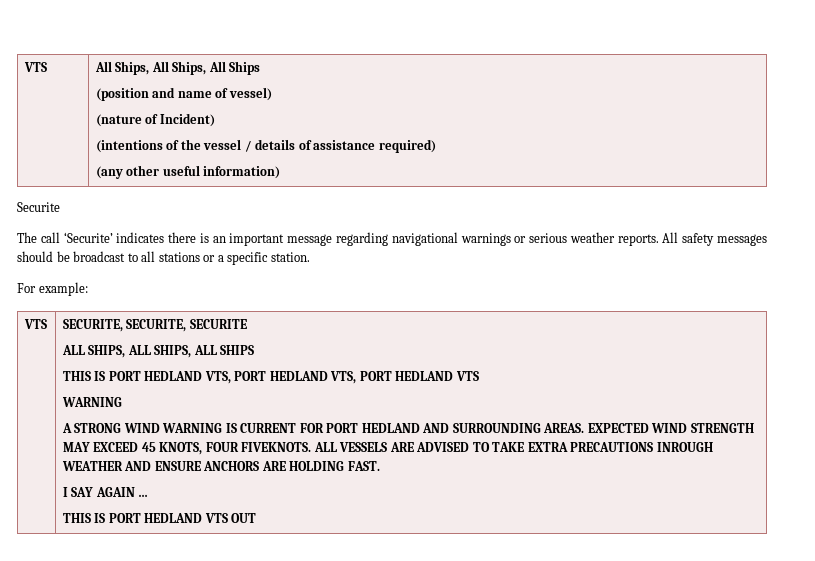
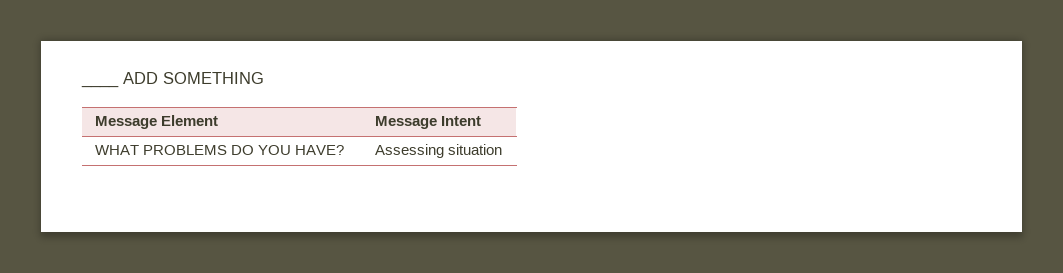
[23,62,47,72] [94,61,261,75] [95,87,272,101] [95,113,215,127] [95,139,436,153] [95,165,281,179] [17,202,60,212] [17,232,768,246] [17,251,310,265] [17,282,88,296] [23,319,47,329] [62,319,247,332] [61,345,255,358] [62,371,479,384] [61,397,122,407] [61,423,754,433] [62,442,713,455] [61,461,380,471] [62,487,149,497] [62,513,257,523] VTS | All Ships, All Ships, All Ships // (position and name of vessel) // (nature of Incident) // (intentions of the vessel / details of assistance required) // (any other useful information) // Securite // The call ‘Securite’ indicates there is an important message regarding navigational warnings or serious weather reports. All safety messages should be broadcast to all stations or a specific station. // For example: // VTS | SECURITE, SECURITE, SECURITE // ALL SHIPS, ALL SHIPS, ALL SHIPS // THIS IS PORT HEDLAND VTS, PORT HEDLAND VTS, PORT HEDLAND VTS // WARNING // A STRONG WIND WARNING IS CURRENT FOR PORT HEDLAND AND SURROUNDING AREAS. EXPECTED WIND STRENGTH MAY EXCEED 45 KNOTS, FOUR FIVEKNOTS. ALL VESSELS ARE ADVISED TO TAKE EXTRA PRECAUTIONS INROUGH WEATHER AND ENSURE ANCHORS ARE HOLDING FAST. // I SAY AGAIN … // THIS IS PORT HEDLAND VTS OUT -> [81,84,119,88] [123,72,264,84] [94,115,218,129] [374,116,481,129] [94,145,344,155] [374,144,502,158] ____ ADD SOMETHING // Message Element | Message Intent // WHAT PROBLEMS DO YOU HAVE? | Assessing situation

